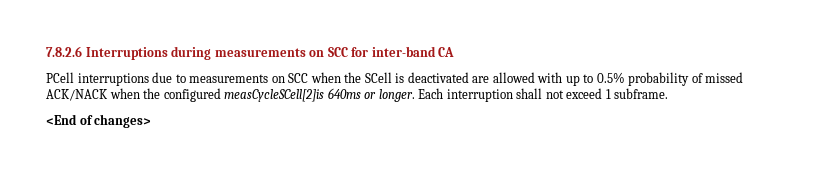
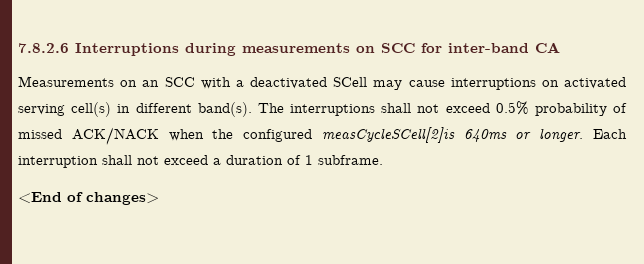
[46,72,594,86] PCell interruptions due to measurements on SCC when the SCell is deactivated are allowed with up to -> [18,76,626,90] [18,102,490,117] Measurements on an SCC with a deactivated SCell may cause interruptions on activated serving cell(s) in different band(s). The interruptions shall not exceed
(603, 93) none -> [213,155,301,165] a duration of

